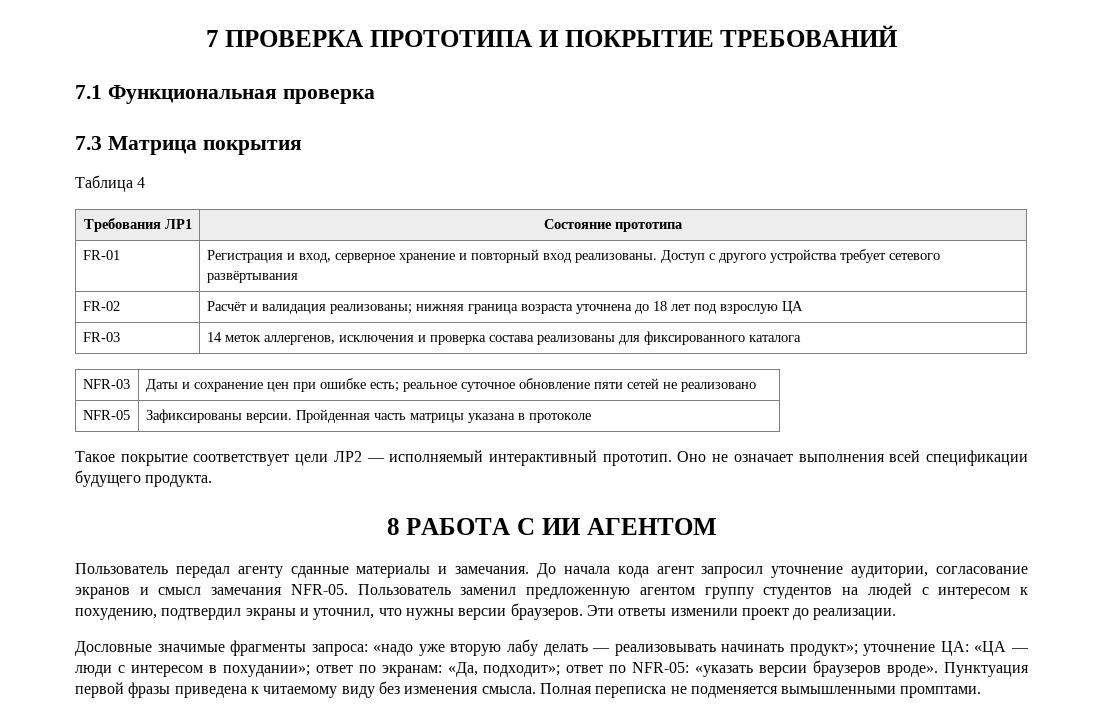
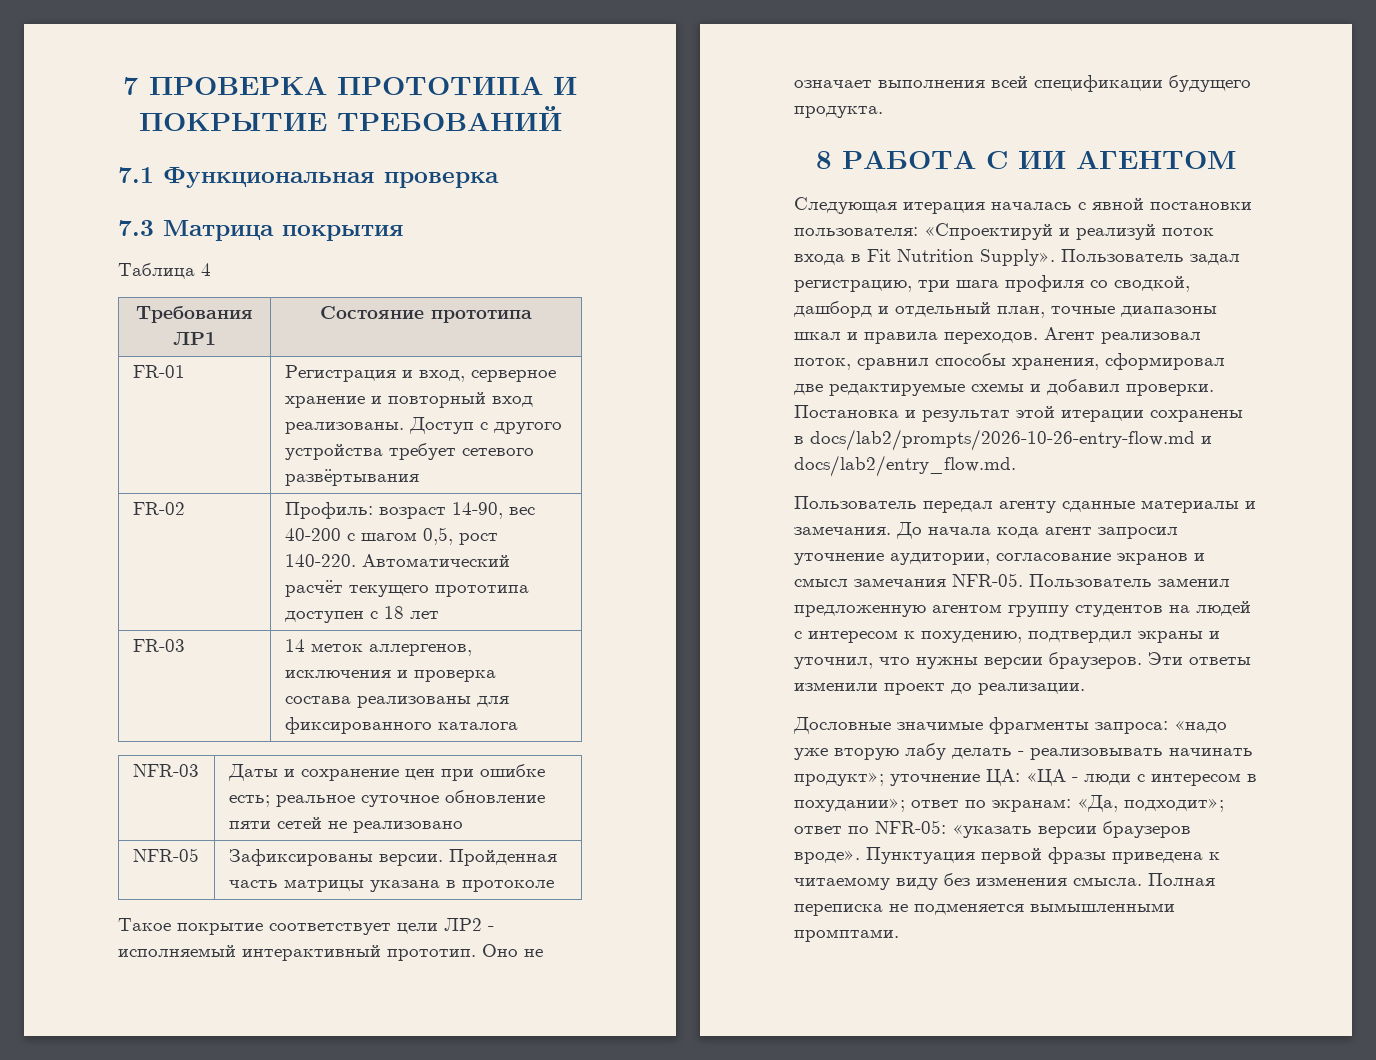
[206,301,649,314] Расчёт и валидация реализованы; нижняя граница возраста уточнена до -> [284,502,535,519] [284,527,498,545] [284,554,510,567] [284,580,529,597] [284,611,378,623] Профиль: возраст 14-90, вес 40-200 с шагом 0,5, рост 140-220. Автоматический расчёт текущего прототипа доступен с
[693,301,803,314] под взрослую ЦА -> (439, 615) none
[366,458,385,462] — -> [488,926,494,931] -
(717, 526) none -> [794,197,1252,214] [794,223,1214,240] [794,249,1240,266] [794,275,1190,292] [794,301,1217,318] [794,327,1201,344] [794,353,1225,370] [794,379,1214,396] [794,405,1243,422] [794,429,1212,451] [794,455,1016,477] // Следующая итерация началась с явной постановки пользователя: «Спроектируй и реализуй поток входа в Fit Nutrition Supply». Пользователь задал регистрацию, три шага профиля со сводкой, дашборд и отдельный план, точные диапазоны шкал и правила переходов. Агент реализовал поток, сравнил способы хранения, сформировал две редактируемые схемы и добавил проверки. Постановка и результат этой итерации сохранены в docs/lab2/prompts/2026-10-26-entry-flow.md и docs/lab2/entry_flow.md.
[592,648,611,652] — -> [1018,751,1024,756] -
[1011,648,1029,652] — -> [1072,777,1078,782] -

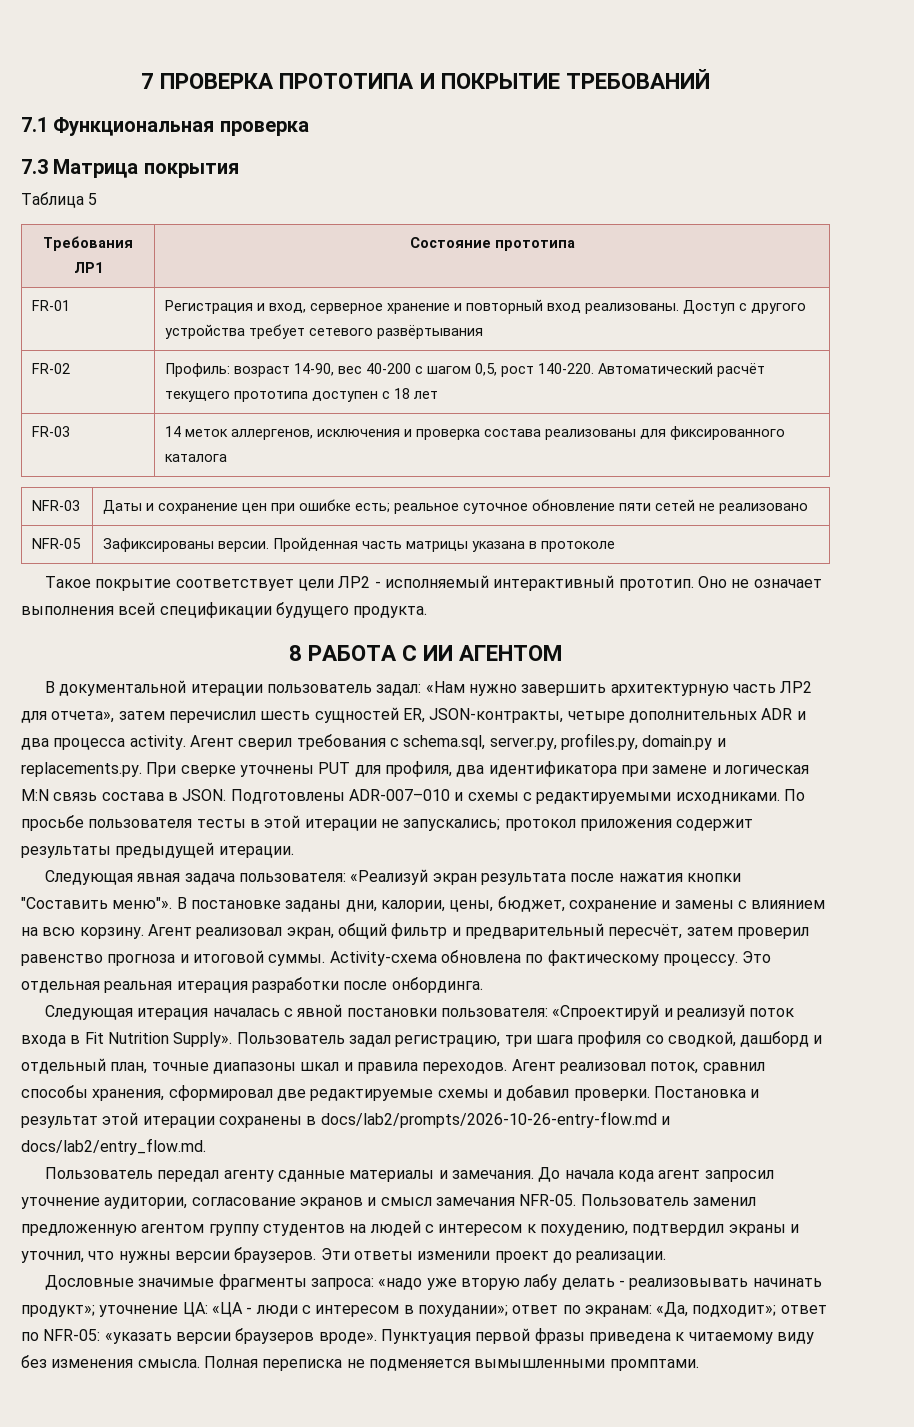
[201,263,211,276] 4 -> [88,193,98,205] 5
(1236, 160) none -> [45,680,813,696] [21,707,806,723] [21,733,726,750] [21,761,809,777] [21,789,805,804] [21,815,754,831] [21,842,294,858] [45,869,741,885] [21,896,826,912] [21,923,809,939] [21,950,772,966] [21,977,483,993] // В документальной итерации пользователь задал: «Нам нужно завершить архитектурную часть ЛР2 для отчета», затем перечислил шесть сущностей ER, JSON-контракты, четыре дополнительных ADR и два процесса activity. Агент сверил требования с schema.sql, server.py, profiles.py, domain.py и replacements.py. При сверке уточнены PUT для профиля, два идентификатора при замене и логическая M:N связь состава в JSON. Подготовлены ADR-007–010 и схемы с редактируемыми исходниками. По просьбе пользователя тесты в этой итерации не запускались; протокол приложения содержит результаты предыдущей итерации. // Следующая явная задача пользователя: «Реализуй экран результата после нажатия кнопки "Составить меню"». В постановке заданы дни, калории, цены, бюджет, сохранение и замены с влиянием на всю корзину. Агент реализовал экран, общий фильтр и предварительный пересчёт, затем проверил равенство прогноза и итоговой суммы. Activity-схема обновлена по фактическому процессу. Это отдельная реальная итерация разработки после онбординга.

